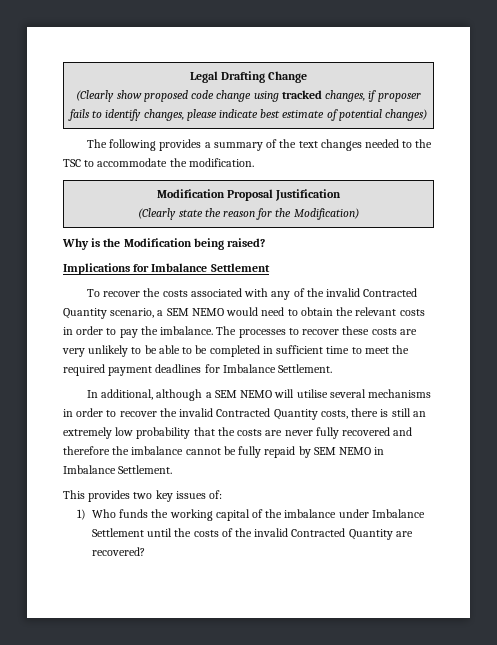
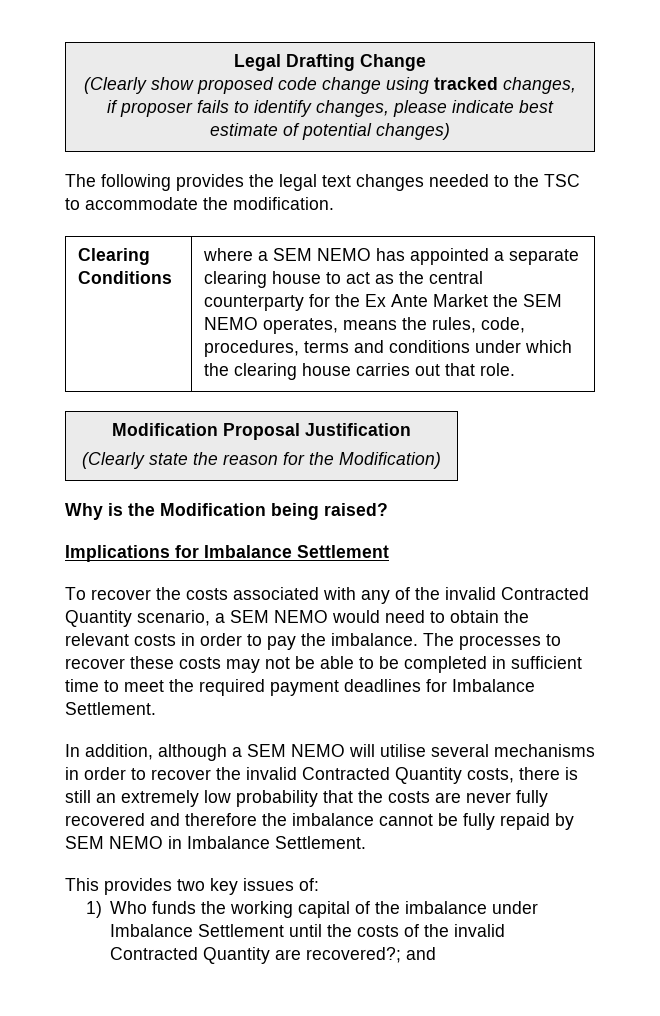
[204,139,297,151] a summary of the -> [249,174,317,191] the legal
(254, 162) none -> [77,248,150,265] [77,271,172,284] [202,248,579,265] [203,271,483,288] [203,294,562,311] [203,317,525,334] [203,340,572,357] [203,363,515,380] // Clearing Conditions | where a SEM NEMO has appointed a separate clearing house to act as the central counterparty for the Ex Ante Market the SEM NEMO operates, means the rules, code, procedures, terms and conditions under which the clearing house carries out that role.
[399,329,417,335] [62,345,142,357] are very unlikely to -> [226,657,290,673] may not
[101,389,154,400] additional, -> [85,744,153,760] addition,
[91,547,145,556] recovered? -> [306,947,437,963] recovered?; and

